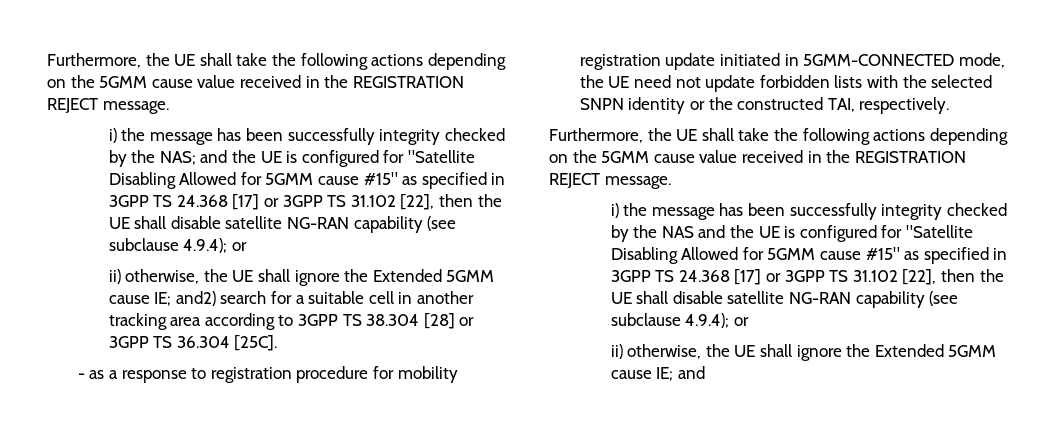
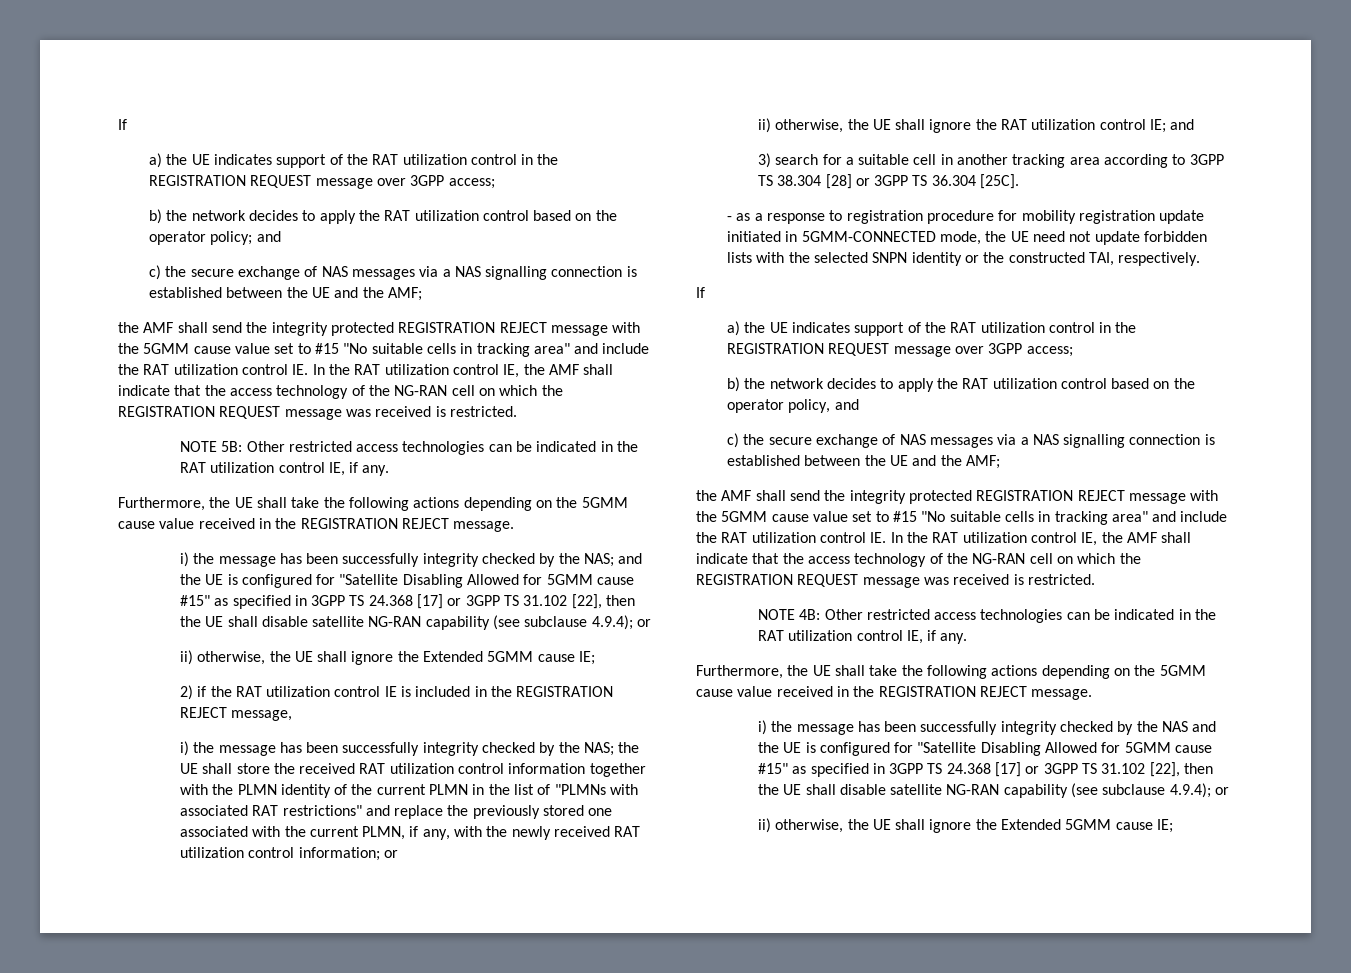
(47, 60) none -> [118,119,127,130] [148,153,559,168] [148,175,495,189] [148,209,617,224] [148,231,281,245] [148,265,637,280] [148,287,422,301] [118,322,641,336] [118,343,650,357] [118,364,614,378] [118,385,563,399] [118,406,517,420] [179,441,639,455] [179,462,390,476] If // a) the UE indicates support of the RAT utilization control in the REGISTRATION REQUEST message over 3GPP access; // b) the network decides to apply the RAT utilization control based on the operator policy; and // c) the secure exchange of NAS messages via a NAS signalling connection is established between the UE and the AMF; // the AMF shall send the integrity protected REGISTRATION REJECT message with the 5GMM cause value set to #15 "No suitable cells in tracking area" and include the RAT utilization control IE. In the RAT utilization control IE, the AMF shall indicate that the access technology of the NG-RAN cell on which the REGISTRATION REQUEST message was received is restricted. // NOTE 5B: Other restricted access technologies can be indicated in the RAT utilization control IE, if any. //
[175,291,216,306] and2) -> [179,685,614,700] [179,707,293,721] [179,741,640,756] [179,763,646,777] [179,784,639,798] [179,805,613,819] [179,826,641,840] [179,847,398,861] [757,118,1195,133] [757,153,771,168] // 2) if the RAT utilization control IE is included in the REGISTRATION REJECT message, // i) the message has been successfully integrity checked by the NAS; the UE shall store the received RAT utilization control information together with the PLMN identity of the current PLMN in the list of "PLMNs with associated RAT restrictions" and replace the previously stored one associated with the current PLMN, if any, with the newly received RAT utilization control information; or // ii) otherwise, the UE shall ignore the RAT utilization control IE; and // 3)
(950, 105) none -> [696,287,705,298] [726,321,1137,336] [726,343,1073,357] [726,377,1195,392] [726,399,859,413] [726,433,1215,448] [726,455,1000,469] [696,490,1219,504] [696,511,1228,525] [696,532,1192,546] [696,553,1141,567] [696,574,1095,588] [757,609,1217,623] [757,630,968,644] // If // a) the UE indicates support of the RAT utilization control in the REGISTRATION REQUEST message over 3GPP access; // b) the network decides to apply the RAT utilization control based on the operator policy, and // c) the secure exchange of NAS messages via a NAS signalling connection is established between the UE and the AMF; // the AMF shall send the integrity protected REGISTRATION REJECT message with the 5GMM cause value set to #15 "No suitable cells in tracking area" and include the RAT utilization control IE. In the RAT utilization control IE, the AMF shall indicate that the access technology of the NG-RAN cell on which the REGISTRATION REQUEST message was received is restricted. // NOTE 4B: Other restricted access technologies can be indicated in the RAT utilization control IE, if any.
[677,366,705,379] and -> (1174, 826) none

